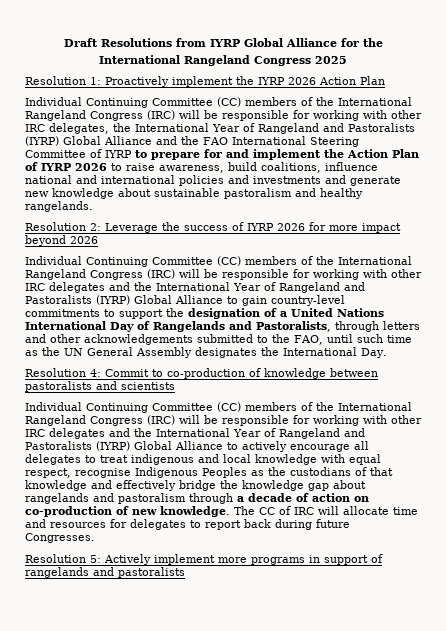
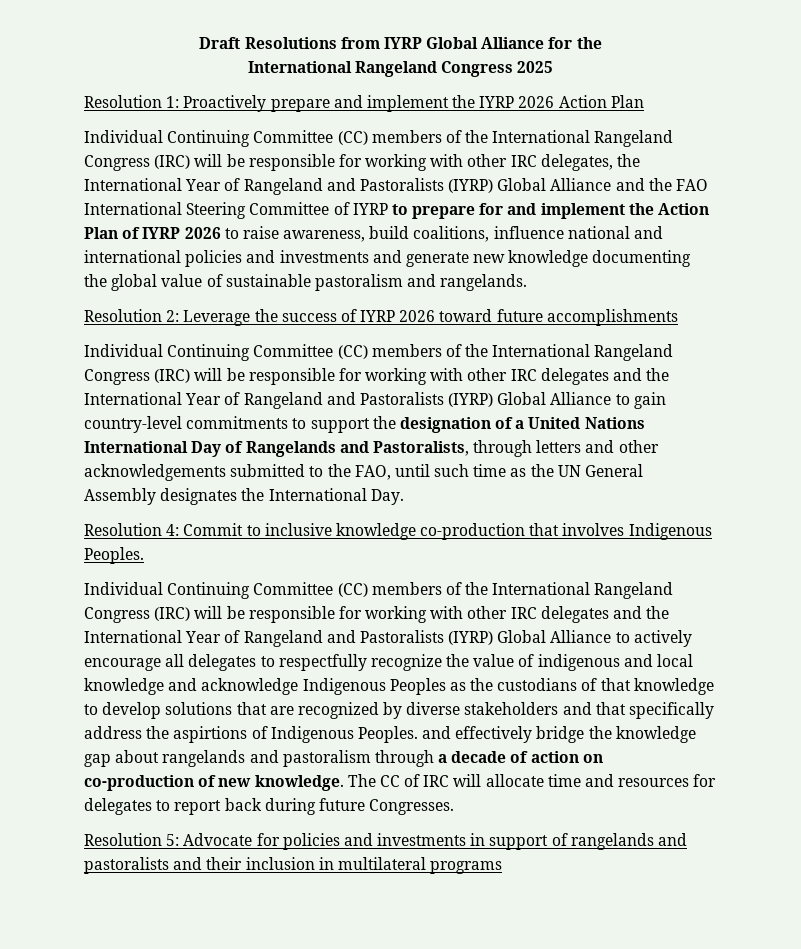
(169, 81) none -> [270,95,363,112] prepare and
[118,188,151,197] about -> [592,250,692,267] [84,274,223,291] documenting the global value of
[320,188,363,199] healthy -> (437, 280) none
[309,222,401,233] [25,235,98,246] for more impact beyond 2026 -> [439,309,678,326] toward future accomplishments
[167,368,378,379] [25,381,175,392] co-production of knowledge between pastoralists and scientists -> [264,523,712,540] [84,547,144,564] inclusive knowledge co-production that involves Indigenous Peoples.
[100,454,381,465] [25,468,131,478] treat indigenous and local knowledge with equal respect, recognise -> [278,654,694,671] [84,678,299,695] respectfully recognize the value of indigenous and local knowledge and acknowledge
(87, 485) none -> [84,702,715,719] [84,726,418,743] to develop solutions that are recognized by diverse stakeholders and that specifically address the aspirtions of Indigenous Peoples.
[104,554,305,565] Actively implement more programs -> [183,833,467,850] Advocate for policies and investments
(185, 572) none -> [173,857,503,874] and their inclusion in multilateral programs

